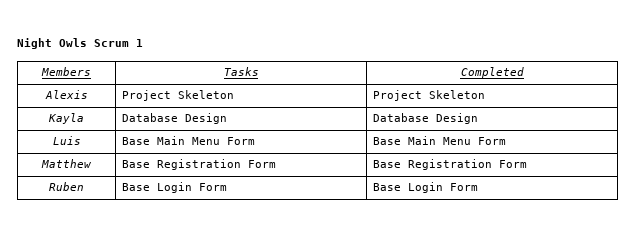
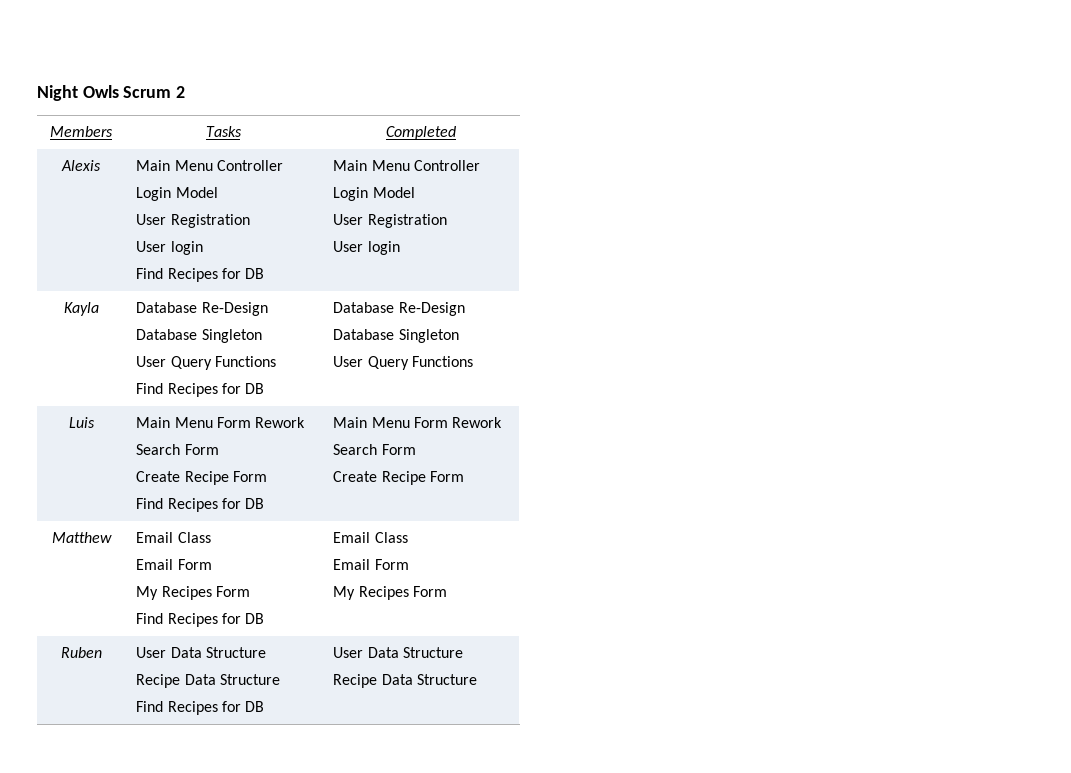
[136,39,143,47] 1 -> [176,86,186,98] 2
[121,90,234,101] [372,90,485,101] [48,113,84,124] [121,113,227,124] [372,113,478,124] Project Skeleton | Project Skeleton // Kayla | Database Design | Database Design -> [136,160,283,171] [136,187,218,201] [136,214,250,228] [136,241,203,255] [136,268,265,282] [333,160,480,171] [333,187,415,201] [333,214,447,228] [333,241,400,255] [63,302,99,316] [136,302,268,316] [136,329,262,343] [136,356,276,370] [136,383,265,397] [333,302,465,316] [333,329,459,343] [333,356,473,370] Main Menu Controller // Login Model // User Registration // User login // Find Recipes for DB | Main Menu Controller // Login Model // User Registration // User login // Kayla | Database Re-Design // Database Singleton // User Query Functions // Find Recipes for DB | Database Re-Design // Database Singleton // User Query Functions
[121,136,255,145] [372,136,506,145] [41,159,92,168] [121,159,276,170] [372,159,527,170] [49,182,84,191] [121,182,227,193] [372,182,478,193] Base Main Menu Form | Base Main Menu Form // Matthew | Base Registration Form | Base Registration Form // Ruben | Base Login Form | Base Login Form -> [136,417,306,428] [136,444,219,455] [136,471,267,485] [136,498,265,512] [333,417,503,428] [333,444,416,455] [333,471,464,485] [51,532,112,543] [136,532,211,543] [136,559,212,570] [136,586,250,600] [136,613,265,627] [333,532,408,543] [333,559,409,570] [333,586,447,600] [60,647,102,658] [136,647,266,658] [136,674,280,688] [136,701,265,715] [333,647,463,658] [333,674,477,688] Main Menu Form Rework // Search Form // Create Recipe Form // Find Recipes for DB | Main Menu Form Rework // Search Form // Create Recipe Form // Matthew | Email Class // Email Form // My Recipes Form // Find Recipes for DB | Email Class // Email Form // My Recipes Form // Ruben | User Data Structure // Recipe Data Structure // Find Recipes for DB | User Data Structure // Recipe Data Structure

